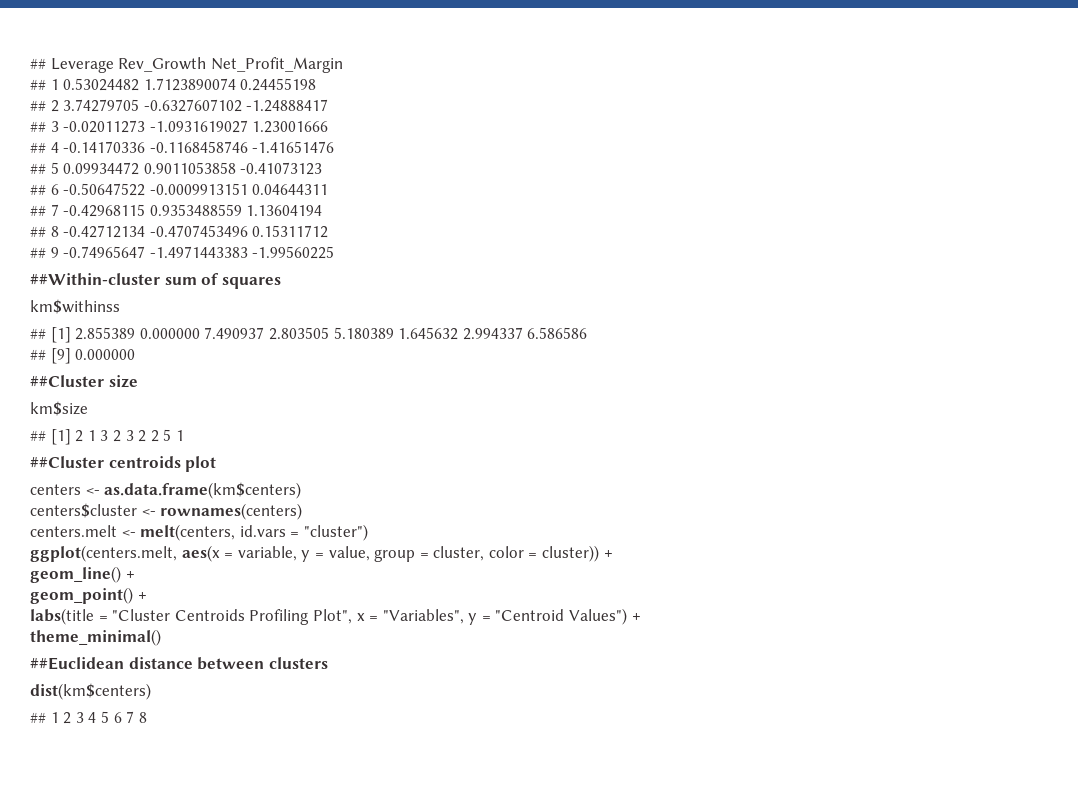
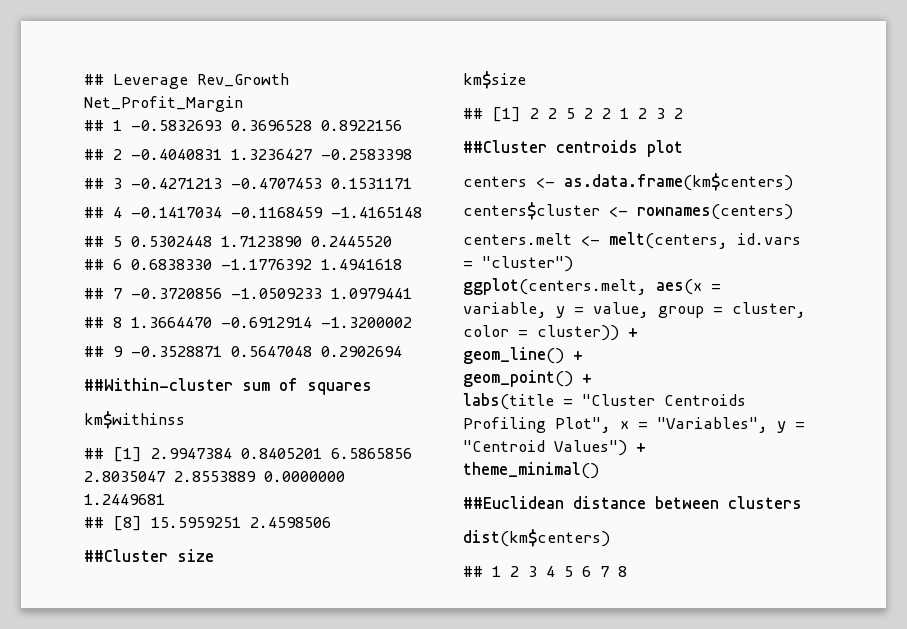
[63,78,317,91] 0.53024482 1.7123890074 0.24455198 -> [131,120,402,131] -0.5832693 0.3696528 0.8922156
[63,99,329,112] 3.74279705 -0.6327607102 -1.24888417 -> [131,149,412,160] -0.4040831 1.3236427 -0.2583398
[63,120,329,133] -0.02011273 -1.0931619027 1.23001666 -> [131,178,412,189] -0.4271213 -0.4707453 0.1531171
[63,141,335,153] -0.14170336 -0.1168458746 -1.41651476 -> [131,207,422,218] -0.1417034 -0.1168459 -1.4165148
[63,162,323,175] 0.09934472 0.9011053858 -0.41073123 -> [131,236,392,247] 0.5302448 1.7123890 0.2445520
[63,183,329,196] -0.50647522 -0.0009913151 0.04644311 -> [131,259,402,270] 0.6838330 -1.1776392 1.4941618
[63,204,323,217] -0.42968115 0.9353488559 1.13604194 -> [131,288,412,299] -0.3720856 -1.0509233 1.0979441
[63,225,329,238] -0.42712134 -0.4707453496 0.15311712 -> [131,317,412,328] 1.3664470 -0.6912914 -1.3200002
[63,246,335,259] -0.74965647 -1.4971443383 -1.99560225 -> [131,346,402,357] -0.3528871 0.5647048 0.2902694
[75,327,588,340] [30,348,136,364] 2.855389 0.000000 7.490937 2.803505 5.180389 1.645632 2.994337 6.586586 // ## [9] 0.000000 -> [151,448,412,459] [84,471,345,482] [84,494,165,505] [84,516,331,531] 2.9947384 0.8405201 6.5865856 2.8035047 2.8553889 0.0000000 1.2449681 // ## [8] 15.5959251 2.4598506
[87,430,109,441] 1 3 -> [548,108,629,119] 2 5 2 2 1
[150,429,184,442] 2 5 1 -> (683, 113) none

